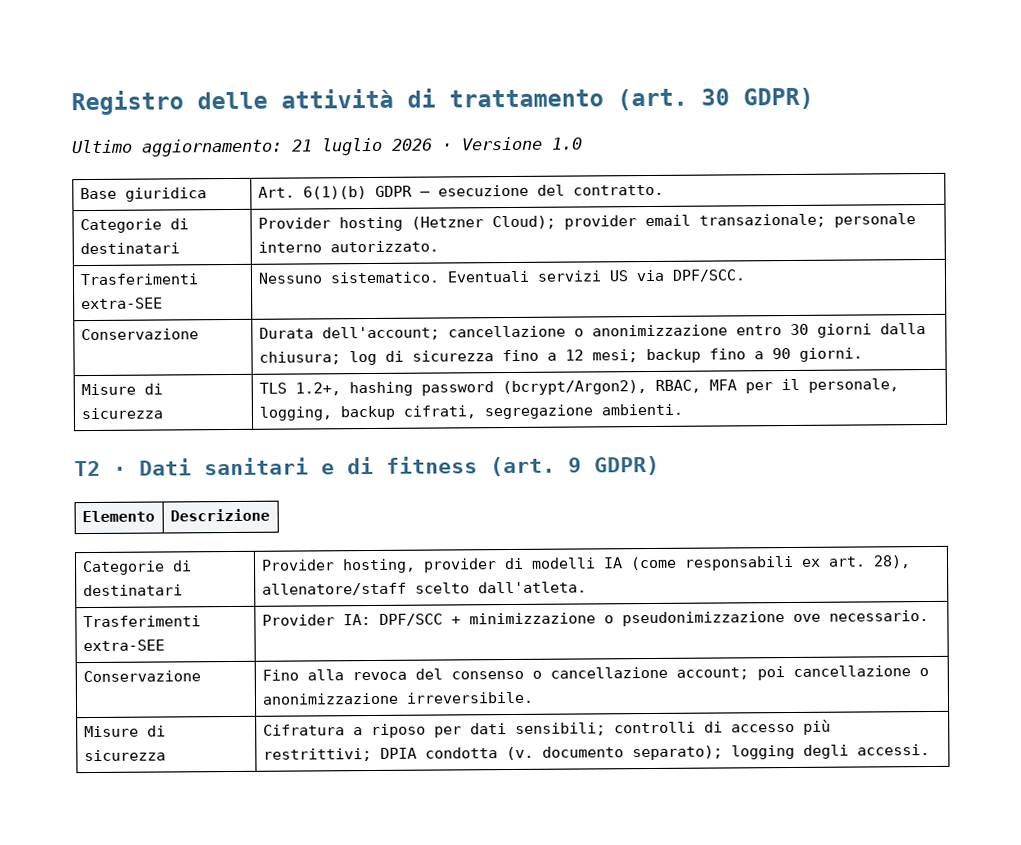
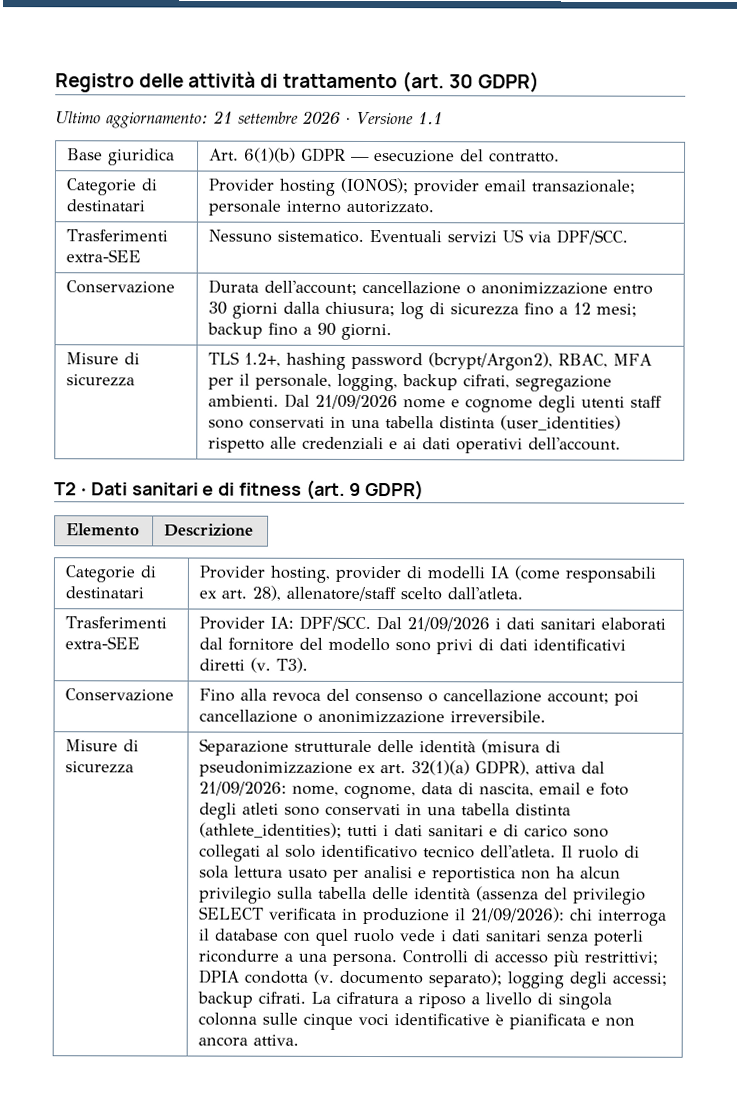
[321,137,383,156] luglio -> [238,111,299,124] settembre
[551,137,583,150] 1.0 -> [417,112,443,125] 1.1
[410,215,556,230] (Hetzner Cloud); -> [340,177,409,194] (IONOS);
(683, 409) none -> [284,393,663,413] [208,415,622,431] [208,436,622,454] Dal 21/09/2026 nome e cognome degli utenti staff sono conservati in una tabella distinta (user_identities) rispetto alle credenziali e ai dati operativi dell'account.
[378,610,929,627] DPF/SCC + minimizzazione o pseudonimizzazione ove necessario. -> [299,615,667,632] [199,637,627,655] [199,657,309,673] DPF/SCC. Dal 21/09/2026 i dati sanitari elaborati dal fornitore del modello sono privi di dati identificativi diretti (v. T3).
[262,721,696,739] Cifratura a riposo per dati sensibili; controlli -> [199,738,562,756] [199,760,606,777] [199,781,630,800] [199,802,572,820] [199,822,610,838] [199,844,641,862] [199,865,622,883] [199,886,647,905] [199,906,668,926] [198,928,645,946] [198,949,469,967] Separazione strutturale delle identità (misura di pseudonimizzazione ex art. 32(1)(a) GDPR), attiva dal 21/09/2026: nome, cognome, data di nascita, email e foto degli atleti sono conservati in una tabella distinta (athlete_identities); tutti i dati sanitari e di carico sono collegati al solo identificativo tecnico dell'atleta. Il ruolo di sola lettura usato per analisi e reportistica non ha alcun privilegio sulla tabella delle identità (assenza del privilegio SELECT verificata in produzione il 21/09/2026): chi interroga il database con quel ruolo vede i dati sanitari senza poterli ricondurre a una persona. Controlli
[856,744,930,756] accessi. -> [612,972,668,986] [197,991,613,1010] [198,1012,636,1030] [198,1034,300,1047] accessi; backup cifrati. La cifratura a riposo a livello di singola colonna sulle cinque voci identificative è pianificata e non ancora attiva.

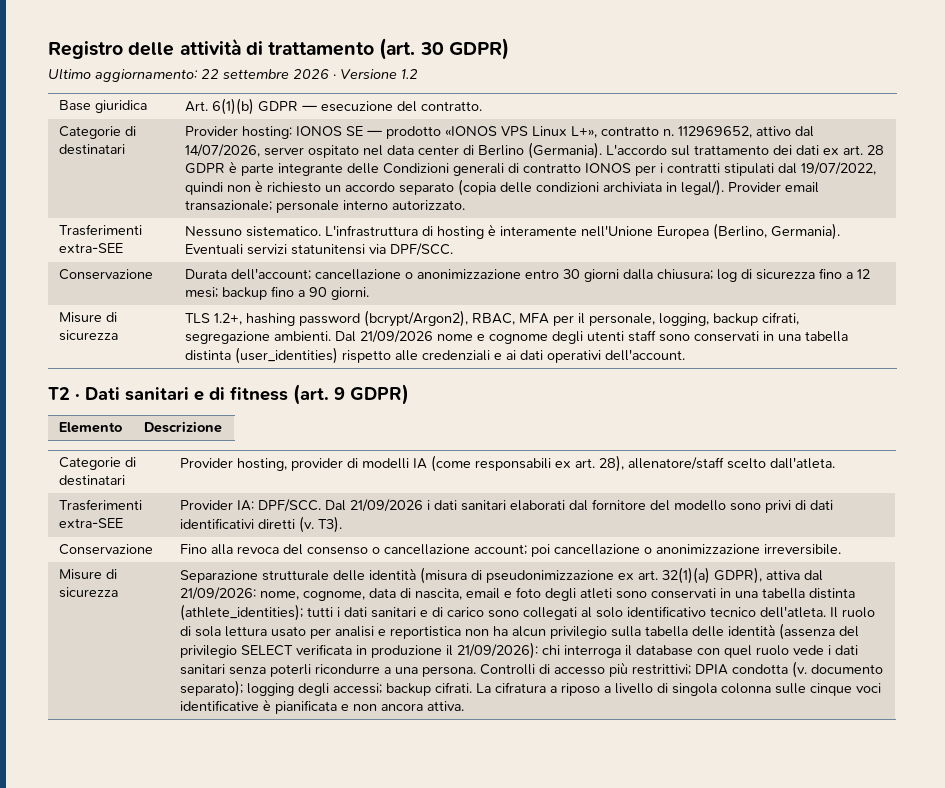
[213,110,233,124] 21 -> [201,69,219,79] 22
[417,112,443,125] 1.1 -> [401,69,418,79] 1.2
[279,177,480,196] hosting (IONOS); provider -> [241,126,814,139] [184,142,884,159] [184,161,876,176] [184,179,781,196] hosting: IONOS SE — prodotto «IONOS VPS Linux L+», contratto n. 112969652, attivo dal 14/07/2026, server ospitato nel data center di Berlino (Germania). L'accordo sul trattamento dei dati ex art. 28 GDPR è parte integrante delle Condizioni generali di contratto IONOS per i contratti stipulati dal 19/07/2022, quindi non è richiesto un accordo separato (copia delle condizioni archiviata in legal/). Provider
(365, 236) none -> [324,223,840,240] L'infrastruttura di hosting è interamente nell'Unione Europea (Berlino, Germania).
[502,229,525,243] US -> [290,244,365,255] statunitensi

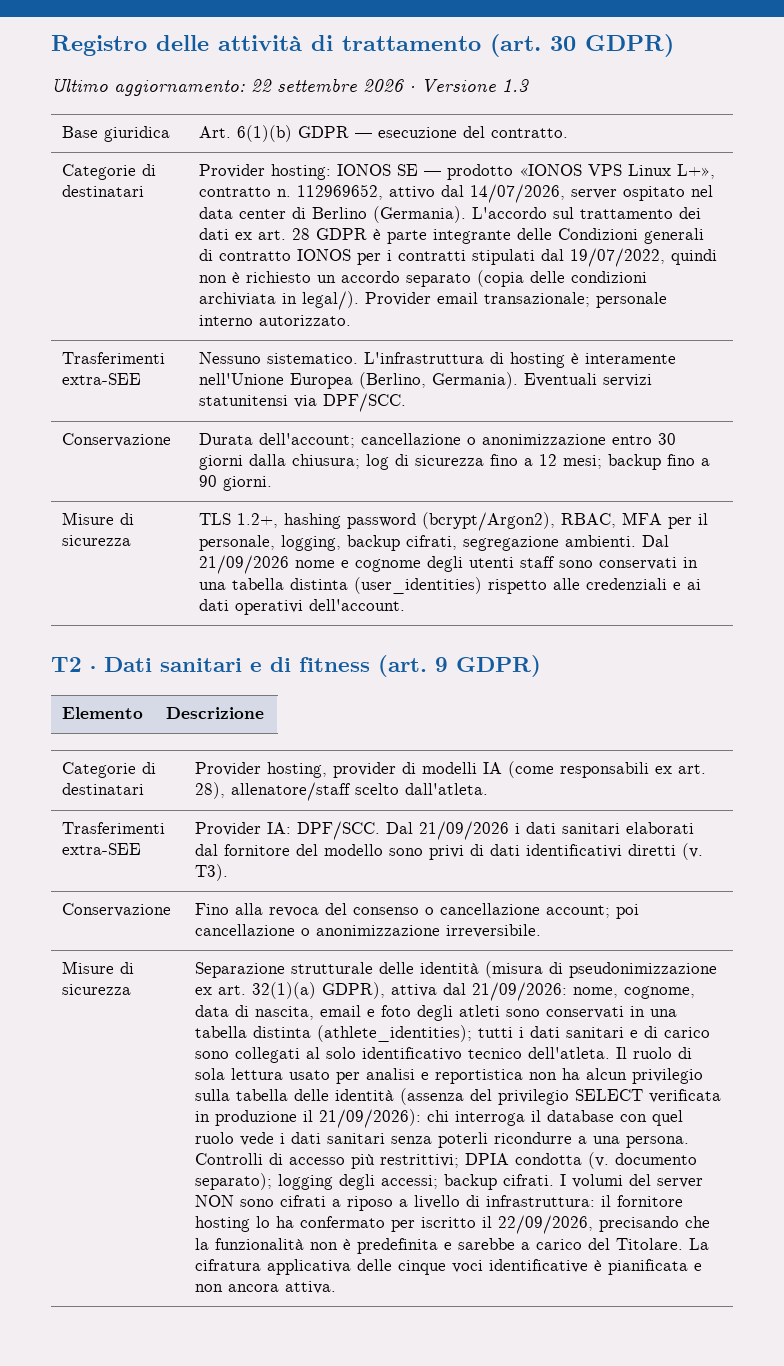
[401,69,418,79] 1.2 -> [502,79,529,92] 1.3
[475,682,546,693] La cifratura -> [560,1174,704,1188] [195,1195,327,1207] I volumi del server NON sono cifrati
[671,683,806,696] singola colonna sulle -> [486,1195,684,1207] [195,1215,711,1234] [195,1238,710,1254] [195,1259,393,1275] infrastruttura: il fornitore hosting lo ha confermato per iscritto il 22/09/2026, precisando che la funzionalità non è predefinita e sarebbe a carico del Titolare. La cifratura applicativa delle

